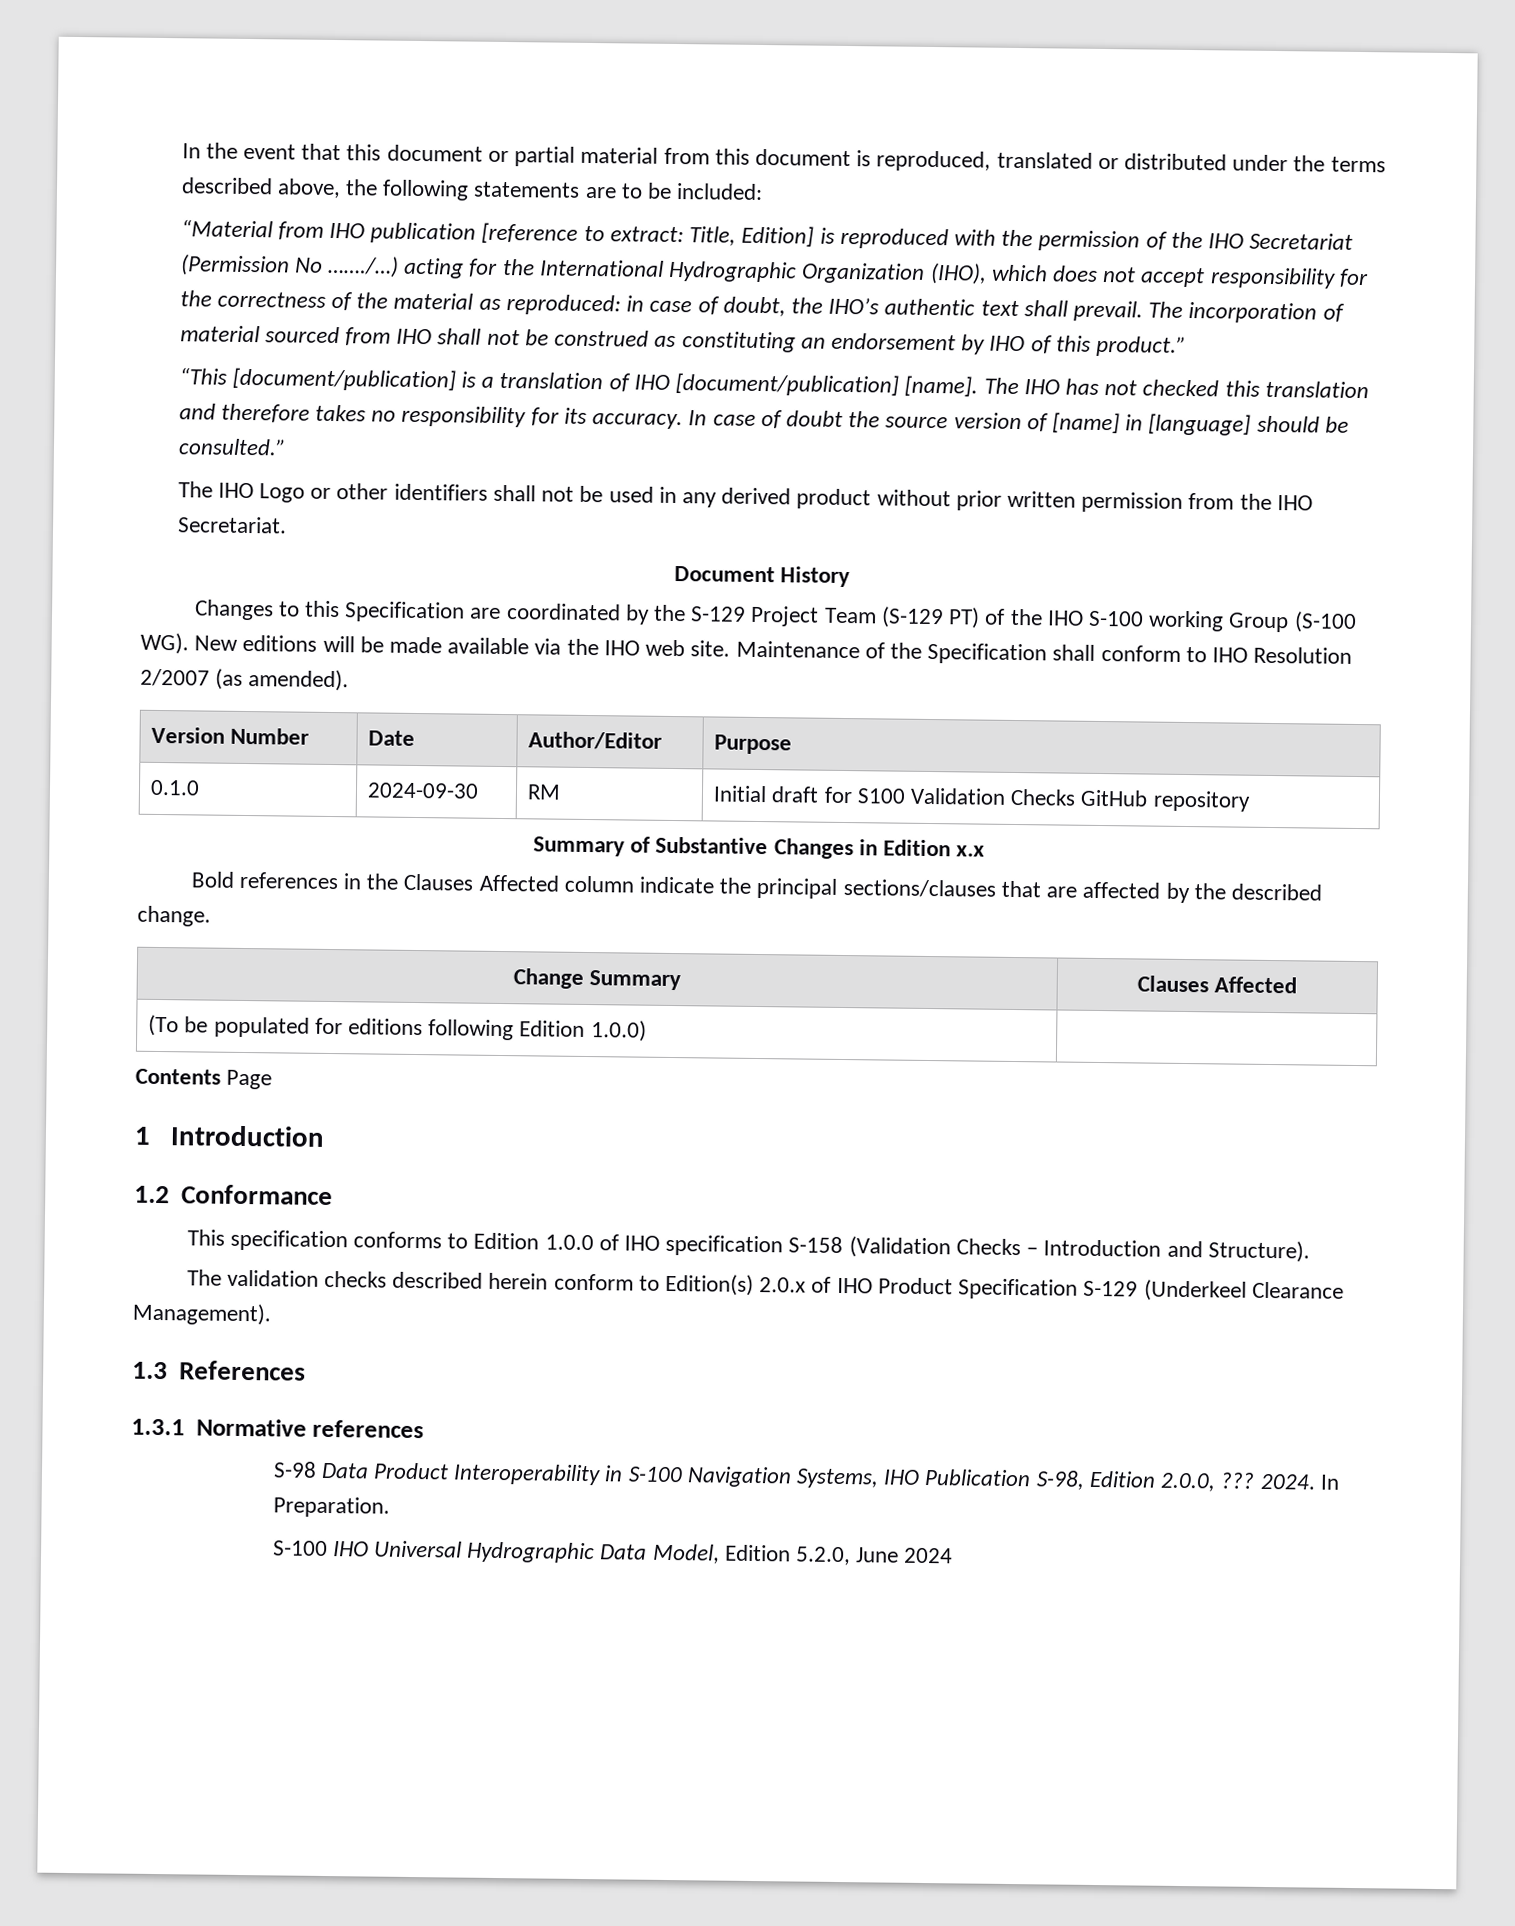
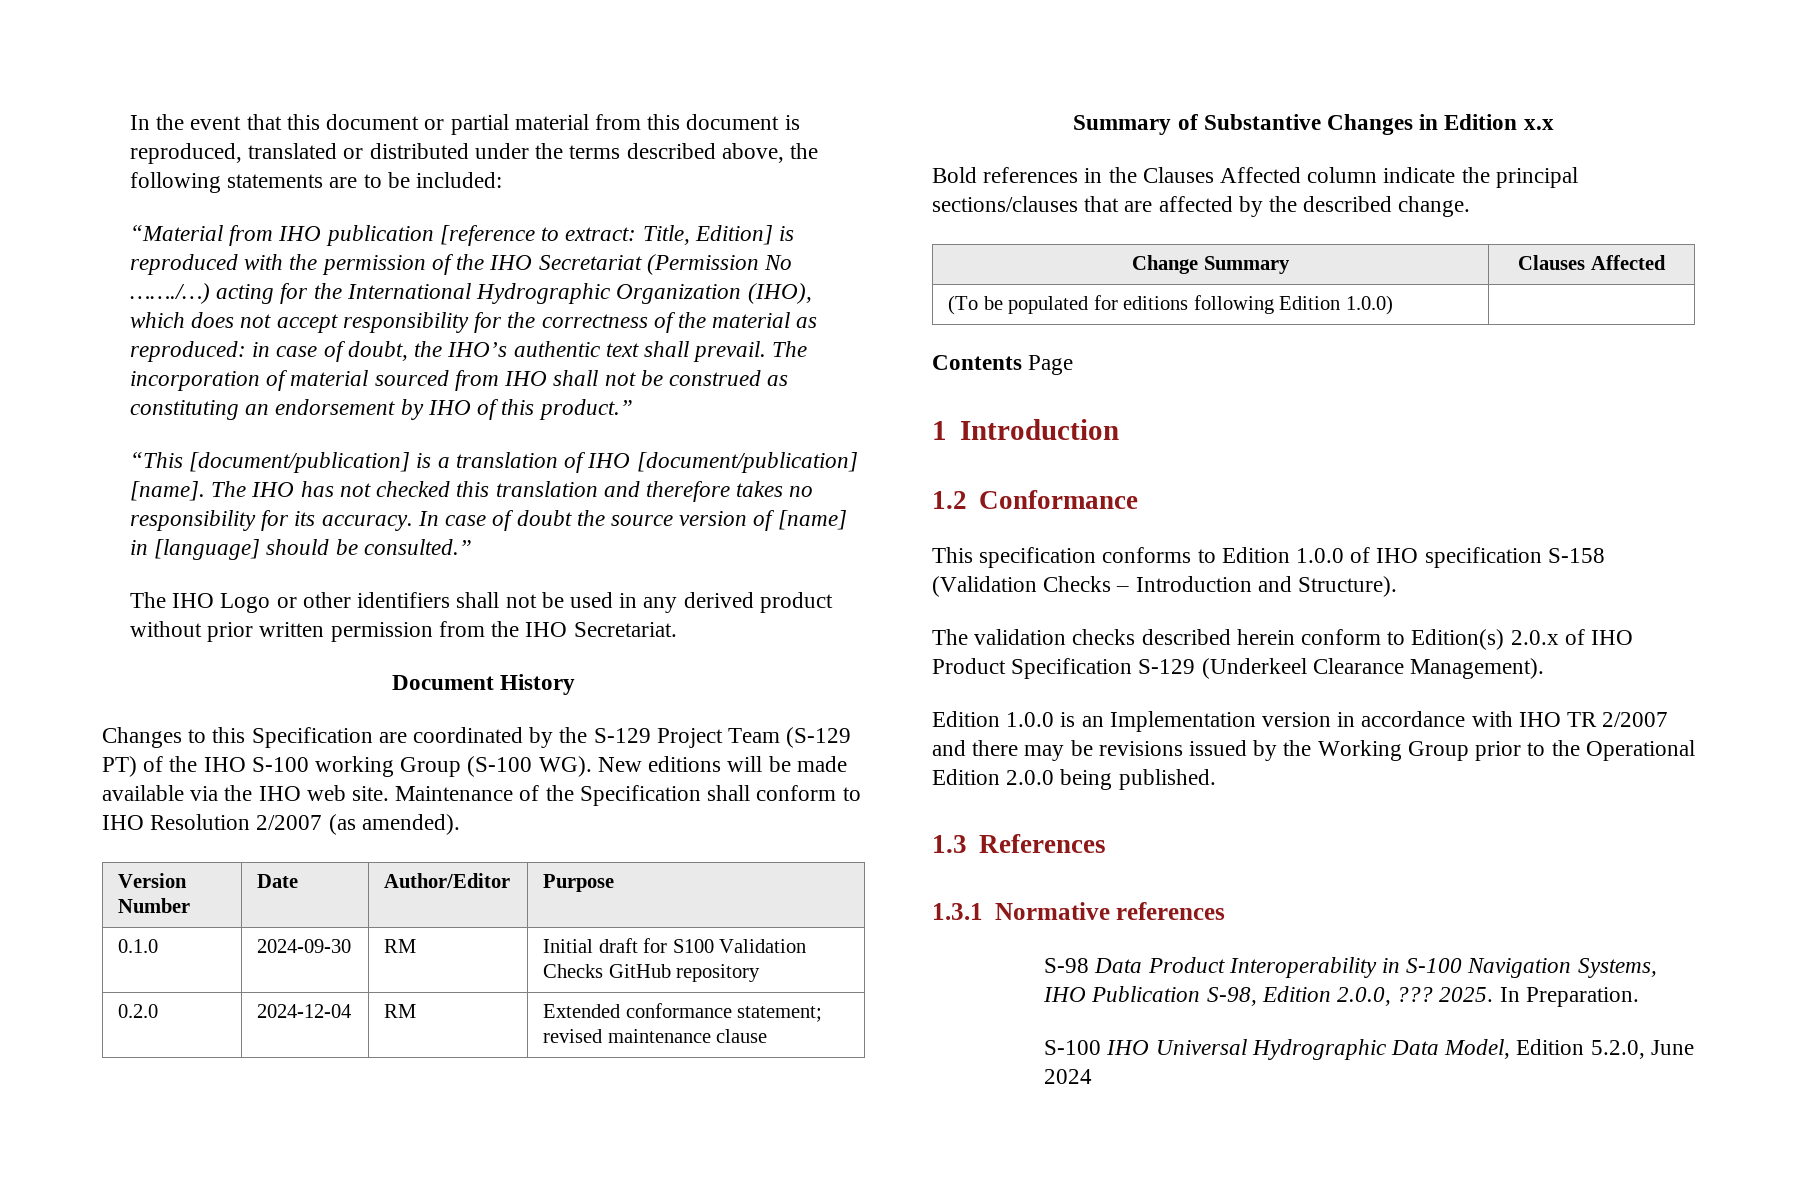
(1251, 801) none -> [118,1004,159,1018] [257,1004,352,1018] [384,1004,417,1018] [543,1003,823,1022] [543,1029,768,1043] // 0.2.0 | 2024-12-04 | RM | Extended conformance statement; revised maintenance clause
(271, 1314) none -> [932,711,1669,732] [932,740,1695,761] [932,769,1216,790] // Edition 1.0.0 is an Implementation version in accordance with IHO TR 2/2007 and there may be revisions issued by the Working Group prior to the Operational Edition 2.0.0 being published.
[1259,1473,1316,1490] 2024. -> [1439,987,1494,1002] 2025.

